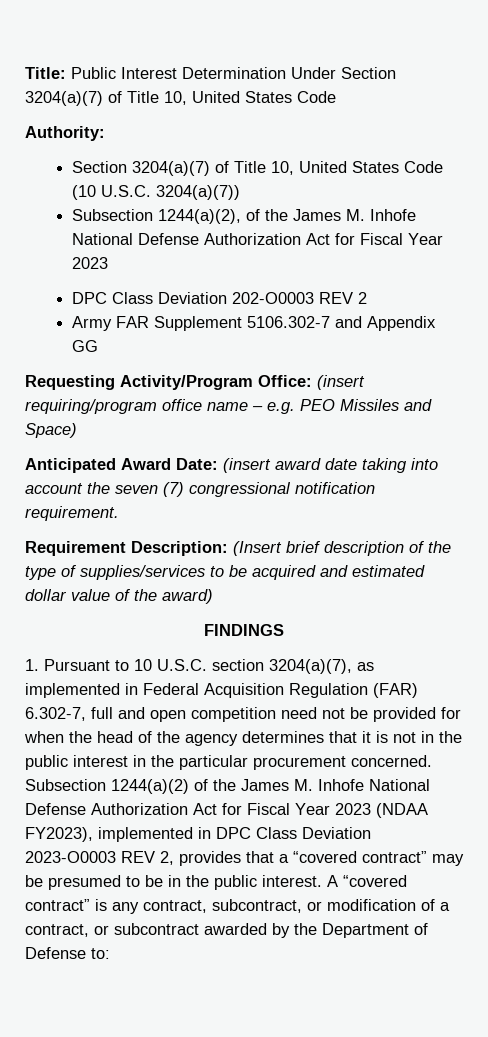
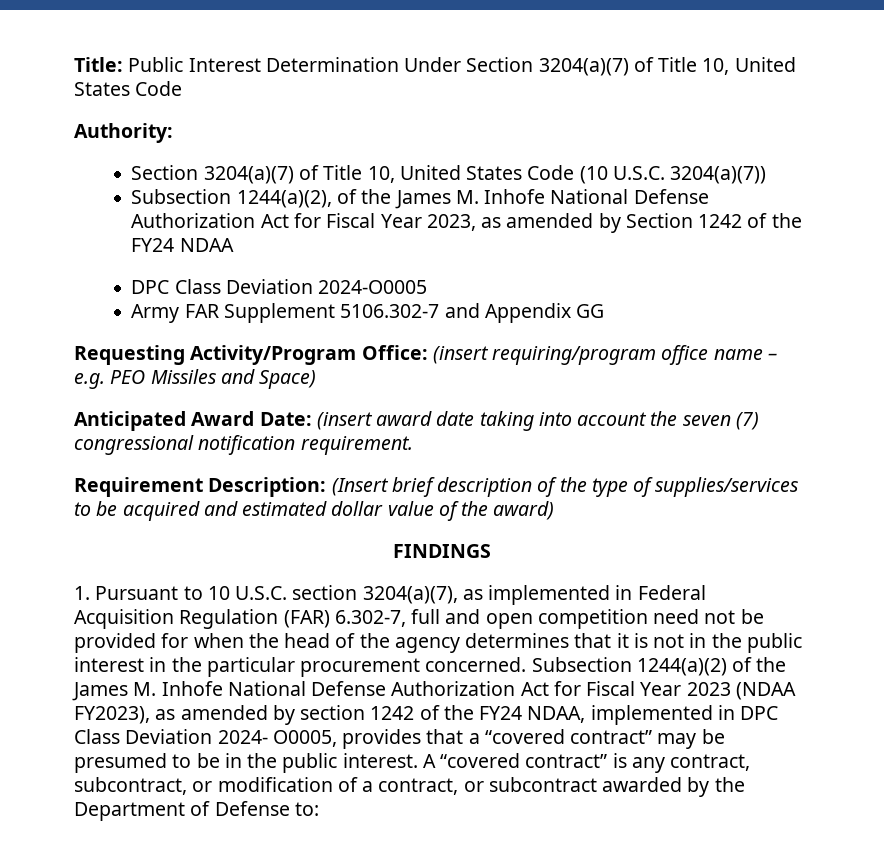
[71,257,108,269] [71,292,367,304] 2023 // DPC Class Deviation 202-O0003 REV 2 -> [426,213,802,233] [131,238,234,252] [131,279,428,294] 2023, as amended by Section 1242 of the FY24 NDAA // DPC Class Deviation 2024-O0005
(93, 834) none -> [155,705,586,725] as amended by section 1242 of the FY24 NDAA,
[25,851,174,865] 2023-O0003 REV 2, -> [217,730,337,747] 2024- O0005,

